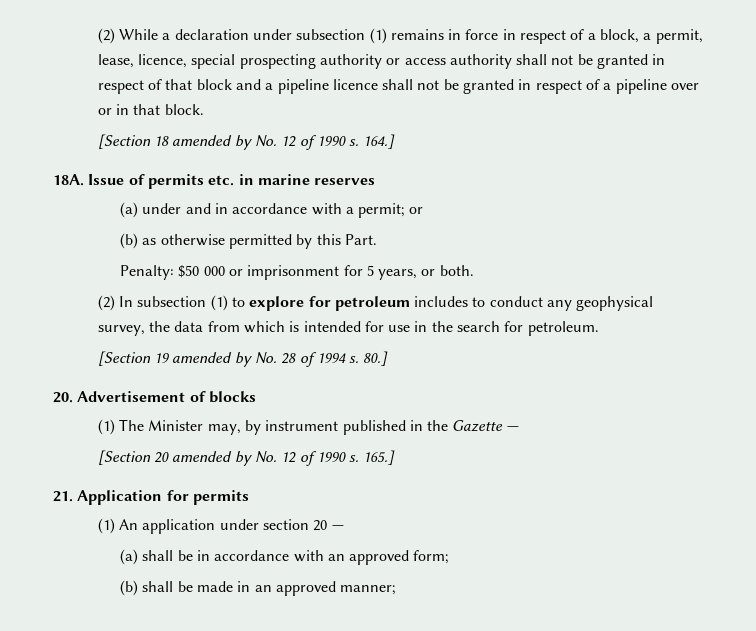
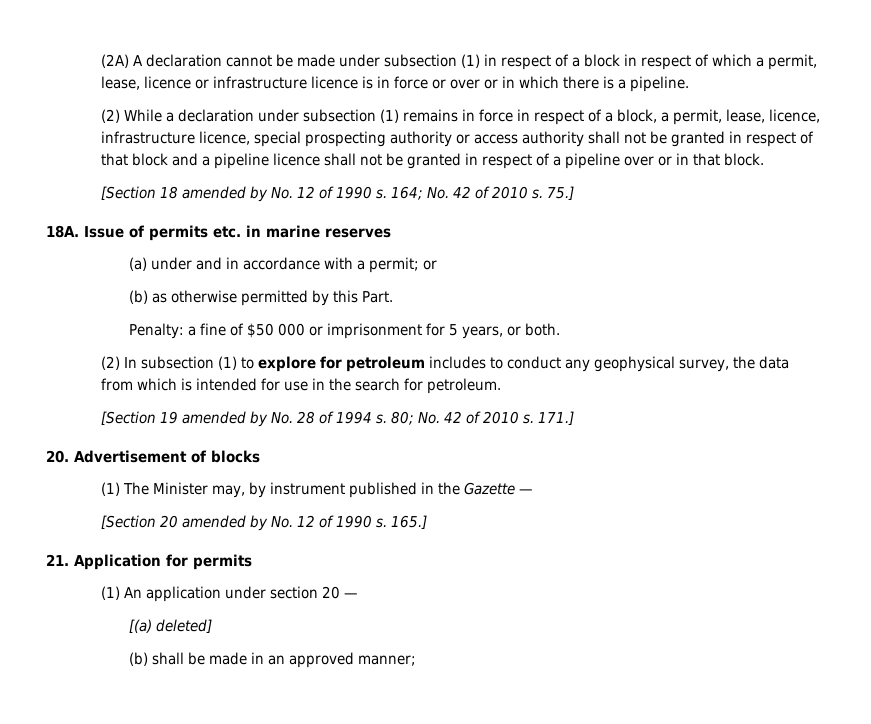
(97, 36) none -> [101,54,818,70] [101,76,690,92] (2A) A declaration cannot be made under subsection (1) in respect of a block in respect of which a permit, lease, licence or infrastructure licence is in force or over or in which there is a pipeline. //
(187, 61) none -> [101,131,251,145] infrastructure licence,
[363,134,396,149] 164.] -> [391,186,575,200] 164; No. 42 of 2010 s. 75.]
(174, 272) none -> [187,323,244,336] a fine of
[363,351,389,366] 80.] -> [391,411,575,425] 80; No. 42 of 2010 s. 171.]
[119,549,450,565] (a) shall be in accordance with an approved form; -> [128,619,212,633] [(a) deleted]

